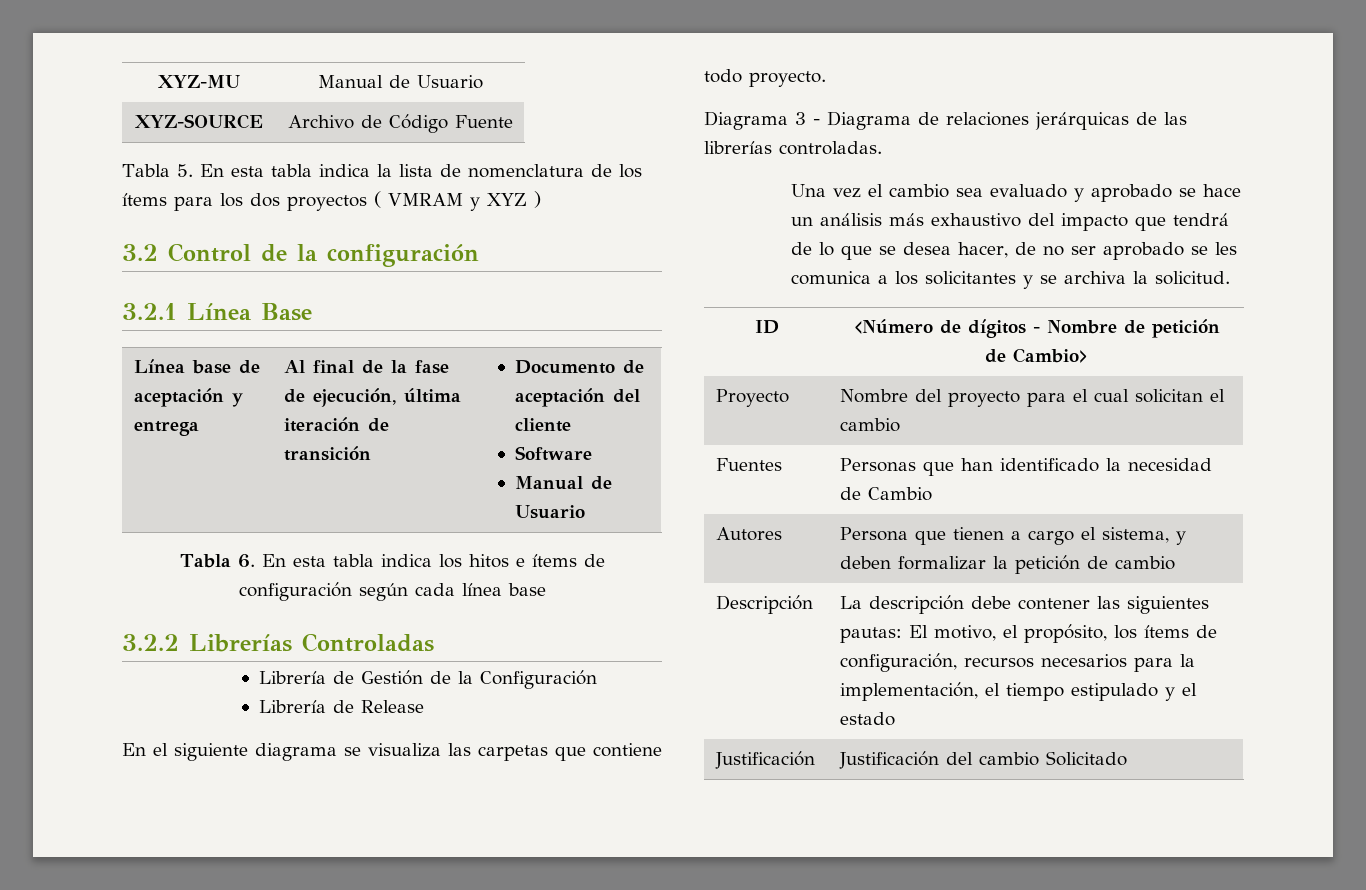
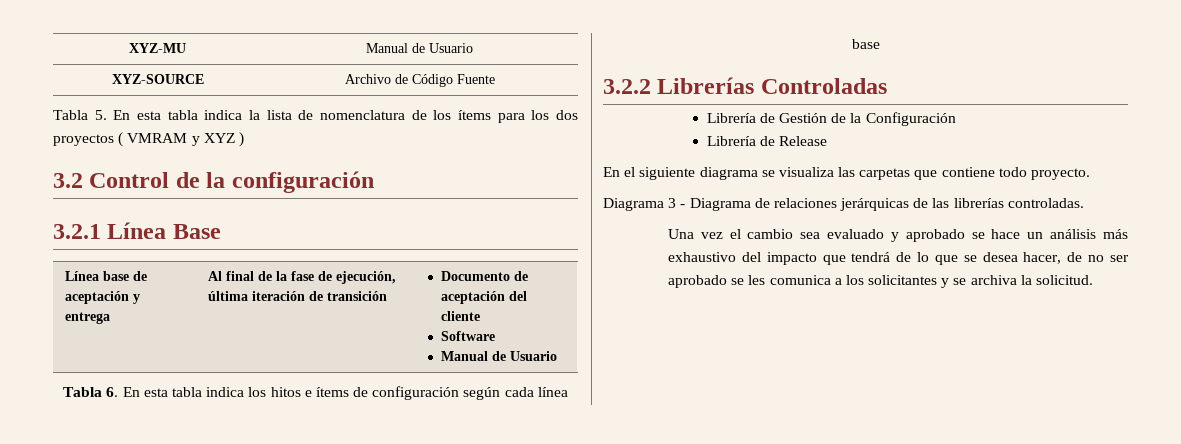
[754,320,779,334] [852,319,1220,338] [984,348,1088,363] [716,389,790,407] [840,389,1226,407] [840,418,901,432] [716,458,783,471] [840,458,1213,476] [840,487,933,501] [716,527,783,541] [840,527,1187,545] [840,555,1176,574] [716,595,814,614] [840,595,1210,614] [840,624,1218,643] [840,653,1196,672] [840,682,1198,701] [840,712,896,726] [715,751,816,769] [839,751,1128,769] // ID | <Número de dígitos - Nombre de petición de Cambio> // Proyecto | Nombre del proyecto para el cual solicitan el cambio // Fuentes | Personas que han identificado la necesidad de Cambio // Autores | Persona que tienen a cargo el sistema, y deben formalizar la petición de cambio // Descripción | La descripción debe contener las siguientes pautas: El motivo, el propósito, los ítems de configuración, recursos necesarios para la implementación, el tiempo estipulado y el estado // Justificación | Justificación del cambio Solicitado -> (1093, 280) none

